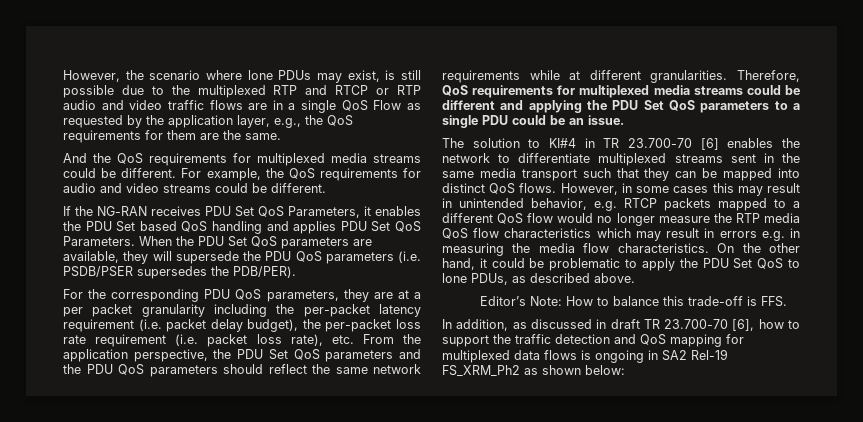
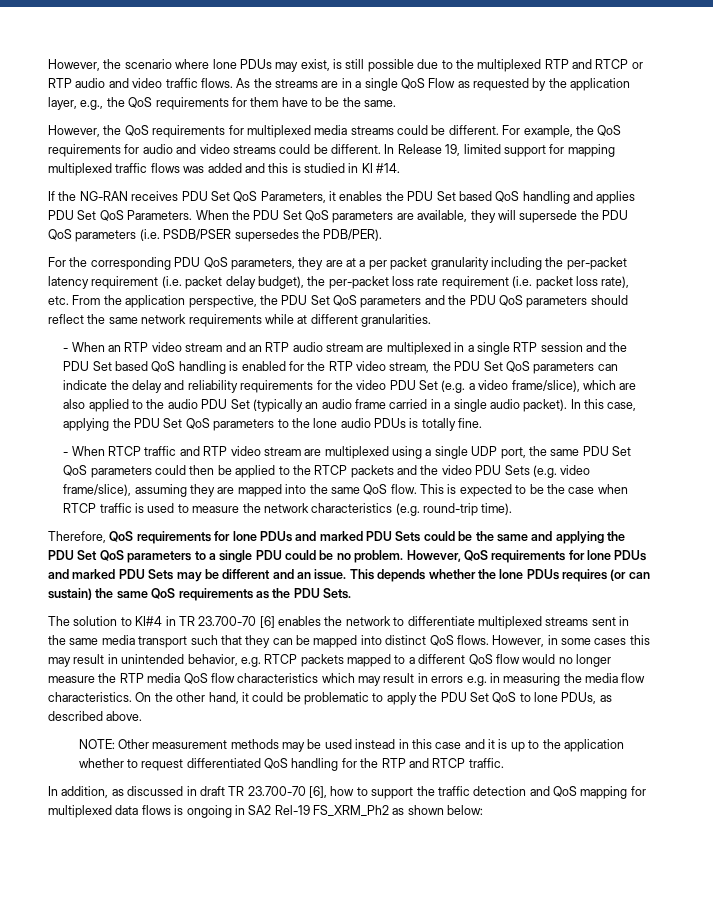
[209,100,243,110] flows -> [200,78,318,88] flows. As the streams
[200,133,219,140] are -> [281,97,340,107] have to be
[63,153,87,163] And -> [48,125,100,137] However,
(326, 188) none -> [384,144,615,157] [48,163,401,176] In Release 19, limited support for mapping multiplexed traffic flows was added and this is studied in KI #14.
[737,70,800,82] [442,85,800,98] [442,100,495,110] Therefore, QoS requirements for multiplexed media streams could be different -> [63,342,628,355] [63,361,618,374] [63,380,637,393] [63,399,637,412] [63,418,483,431] [63,446,632,459] [63,465,591,478] [63,484,628,497] [63,503,513,516] [48,531,528,544] // - When an RTP video stream and an RTP audio stream are multiplexed in a single RTP session and the PDU Set based QoS handling is enabled for the RTP video stream, the PDU Set QoS parameters can indicate the delay and reliability requirements for the video PDU Set (e.g. a video frame/slice), which are also applied to the audio PDU Set (typically an audio frame carried in a single audio packet). In this case, applying the PDU Set QoS parameters to the lone audio PDUs is totally fine. // - When RTCP traffic and RTP video stream are multiplexed using a single UDP port, the same PDU Set QoS parameters could then be applied to the RTCP packets and the video PDU Sets (e.g. video frame/slice), assuming they are mapped into the same QoS flow. This is expected to be the case when RTCP traffic is used to measure the network characteristics (e.g. round-trip time). // Therefore, QoS requirements for lone PDUs and marked PDU Sets could be the same
[569,115,624,125] an issue. -> [336,550,647,563] [48,569,650,582] [48,588,351,601] no problem. However, QoS requirements for lone PDUs and marked PDU Sets may be different and an issue. This depends whether the lone PDUs requires (or can sustain) the same QoS requirements as the PDU Sets.
[480,296,788,307] Editor’s Note: How to balance this trade-off is FFS. -> [78,739,624,752] [78,758,504,771] NOTE: Other measurement methods may be used instead in this case and it is up to the application whether to request differentiated QoS handling for the RTP and RTCP traffic.

